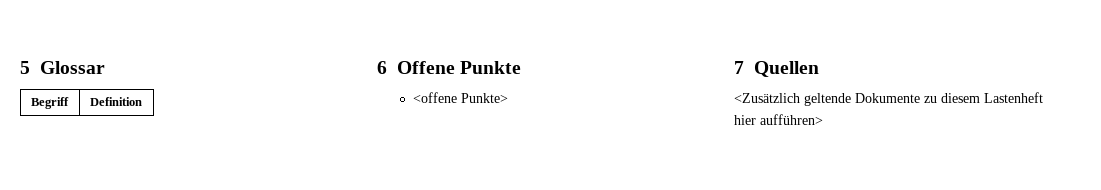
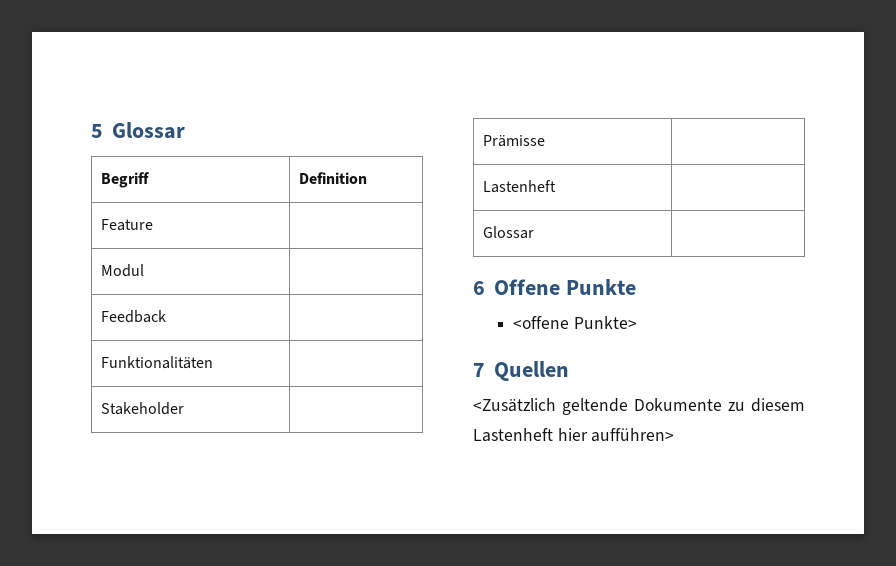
(142, 101) none -> [101,219,154,231] [101,264,145,277] [101,310,167,323] [101,356,214,369] [101,402,185,415] [483,135,546,147] [483,180,557,193] [483,226,535,239] // Feature | // Modul | // Feedback | // Funktionalitäten | // Stakeholder | // Prämisse | // Lastenheft | // Glossar |

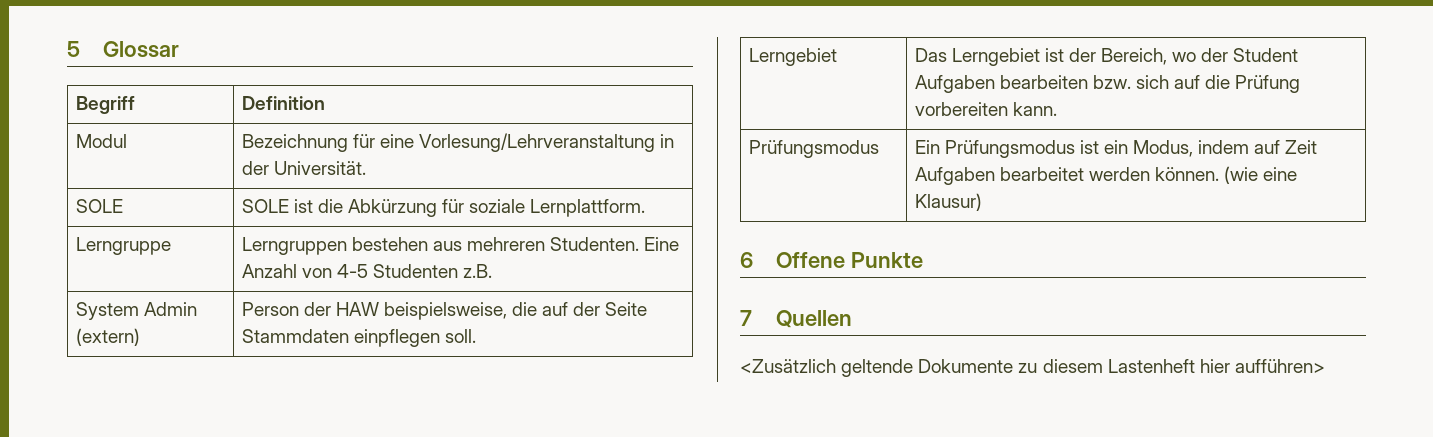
[101,219,154,231] // Feature | -> (325, 103) none
[101,310,167,323] [101,356,214,369] [101,402,185,415] [483,135,546,147] [483,180,557,193] [483,226,535,239] // Feedback | // Funktionalitäten | // Stakeholder | // Prämisse | // Lastenheft | // Glossar | -> [241,133,675,152] [241,161,366,175] [75,199,123,213] [241,199,646,217] [75,237,171,255] [241,237,680,255] [241,264,493,278] [75,302,197,320] [75,328,140,346] [241,302,648,320] [241,329,476,347] [748,48,837,66] [914,48,1299,66] [914,75,1301,93] [914,102,1057,116] [748,140,879,158] [914,140,1318,158] [914,166,1298,185] [914,193,982,211] Bezeichnung für eine Vorlesung/Lehrveranstaltung in der Universität. // SOLE | SOLE ist die Abkürzung für soziale Lernplattform. // Lerngruppe | Lerngruppen bestehen aus mehreren Studenten. Eine Anzahl von 4-5 Studenten z.B. // System Admin (extern) | Person der HAW beispielsweise, die auf der Seite Stammdaten einpflegen soll. // Lerngebiet | Das Lerngebiet ist der Bereich, wo der Student Aufgaben bearbeiten bzw. sich auf die Prüfung vorbereiten kann. // Prüfungsmodus | Ein Prüfungsmodus ist ein Modus, indem auf Zeit Aufgaben bearbeitet werden können. (wie eine Klausur)
[513,316,638,329] // <offene Punkte> -> (923, 260) none

